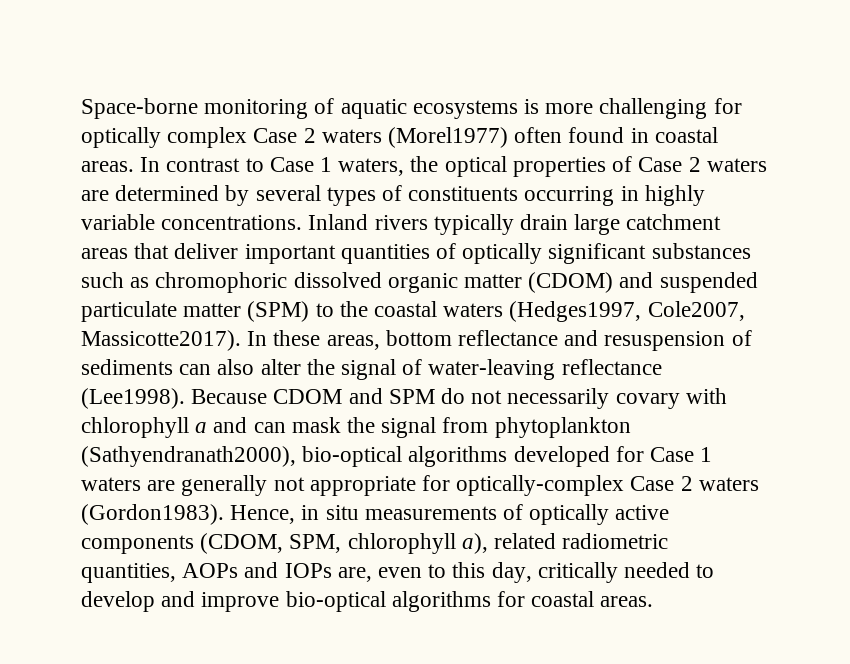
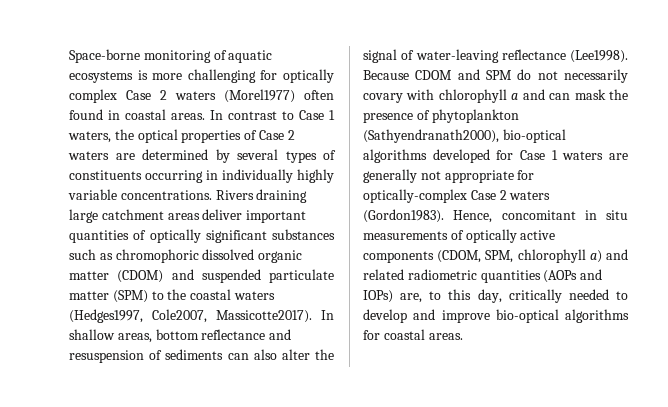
(639, 193) none -> [222,169,293,183] individually
[308,214,569,235] Inland rivers typically drain -> [215,189,308,203] Rivers draining
[134,243,170,259] that -> (200, 216) none
[273,330,321,346] these -> [69,329,115,340] shallow
[381,417,489,438] signal from -> [363,110,430,123] presence of
(296, 514) none -> [501,210,576,220] concomitant
[461,533,669,554] [81,562,423,583] a), related radiometric quantities, AOPs and IOPs are, even -> [589,249,628,263] [363,269,603,283] [363,290,423,303] a) and related radiometric quantities (AOPs and IOPs) are,

